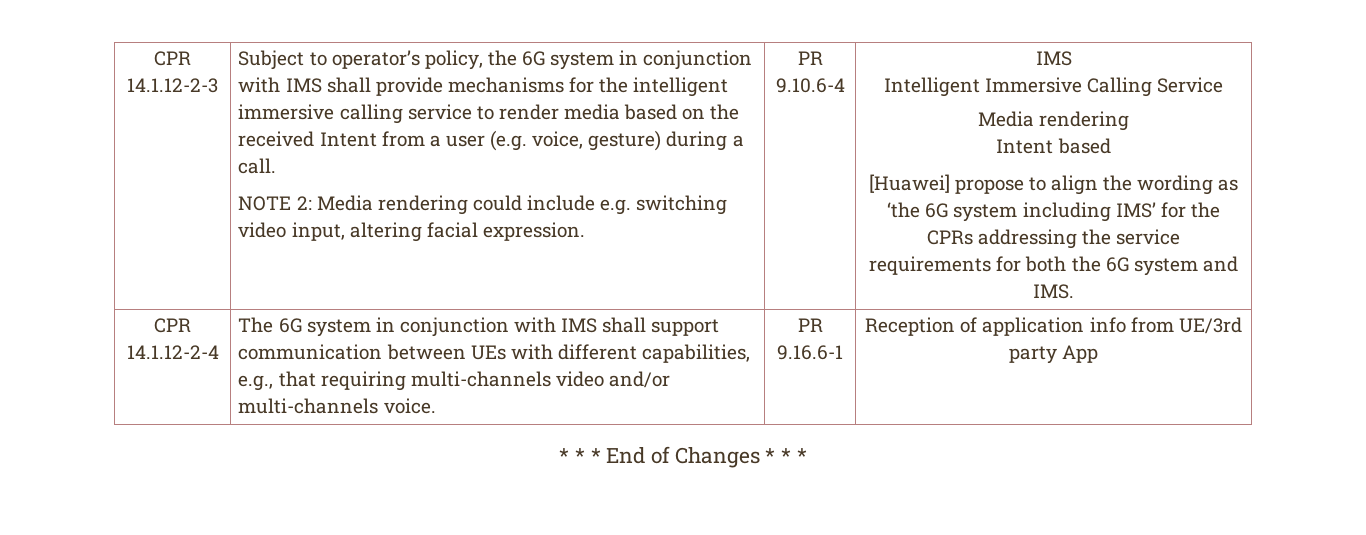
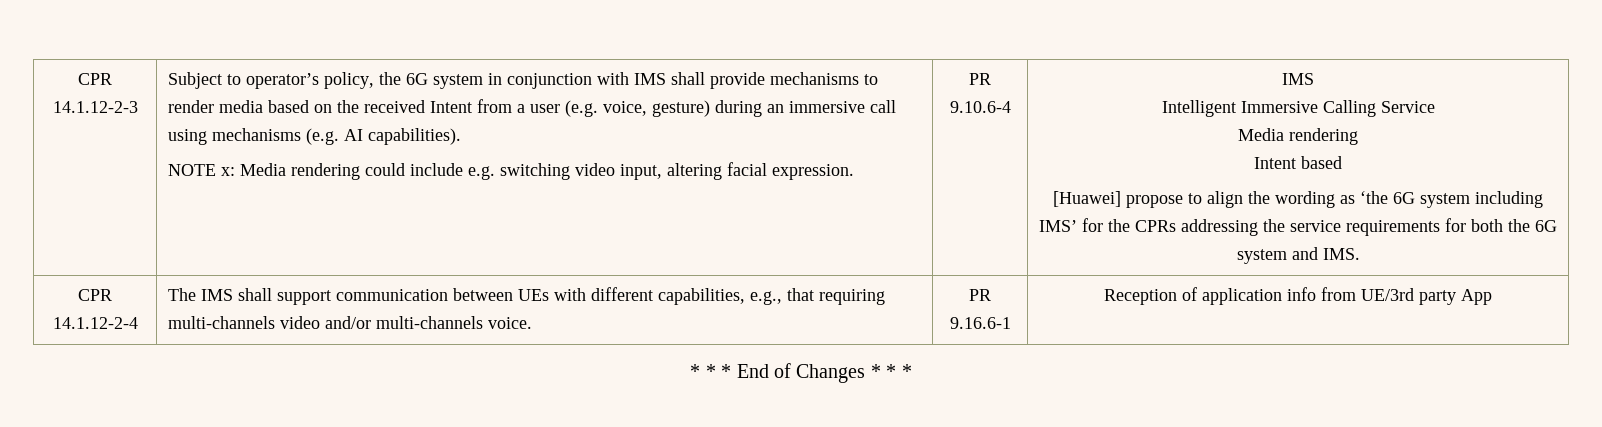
[569,77,729,97] [238,104,472,124] for the intelligent immersive calling service -> (859, 78) none
[732,135,744,147] [238,158,277,174] a call. -> [766,100,896,113] [167,128,461,145] an immersive call using mechanisms (e.g. AI capabilities).
[296,196,312,210] 2: -> [220,167,235,176] x:
[278,317,557,337] 6G system in conjunction with -> (196, 294) none

